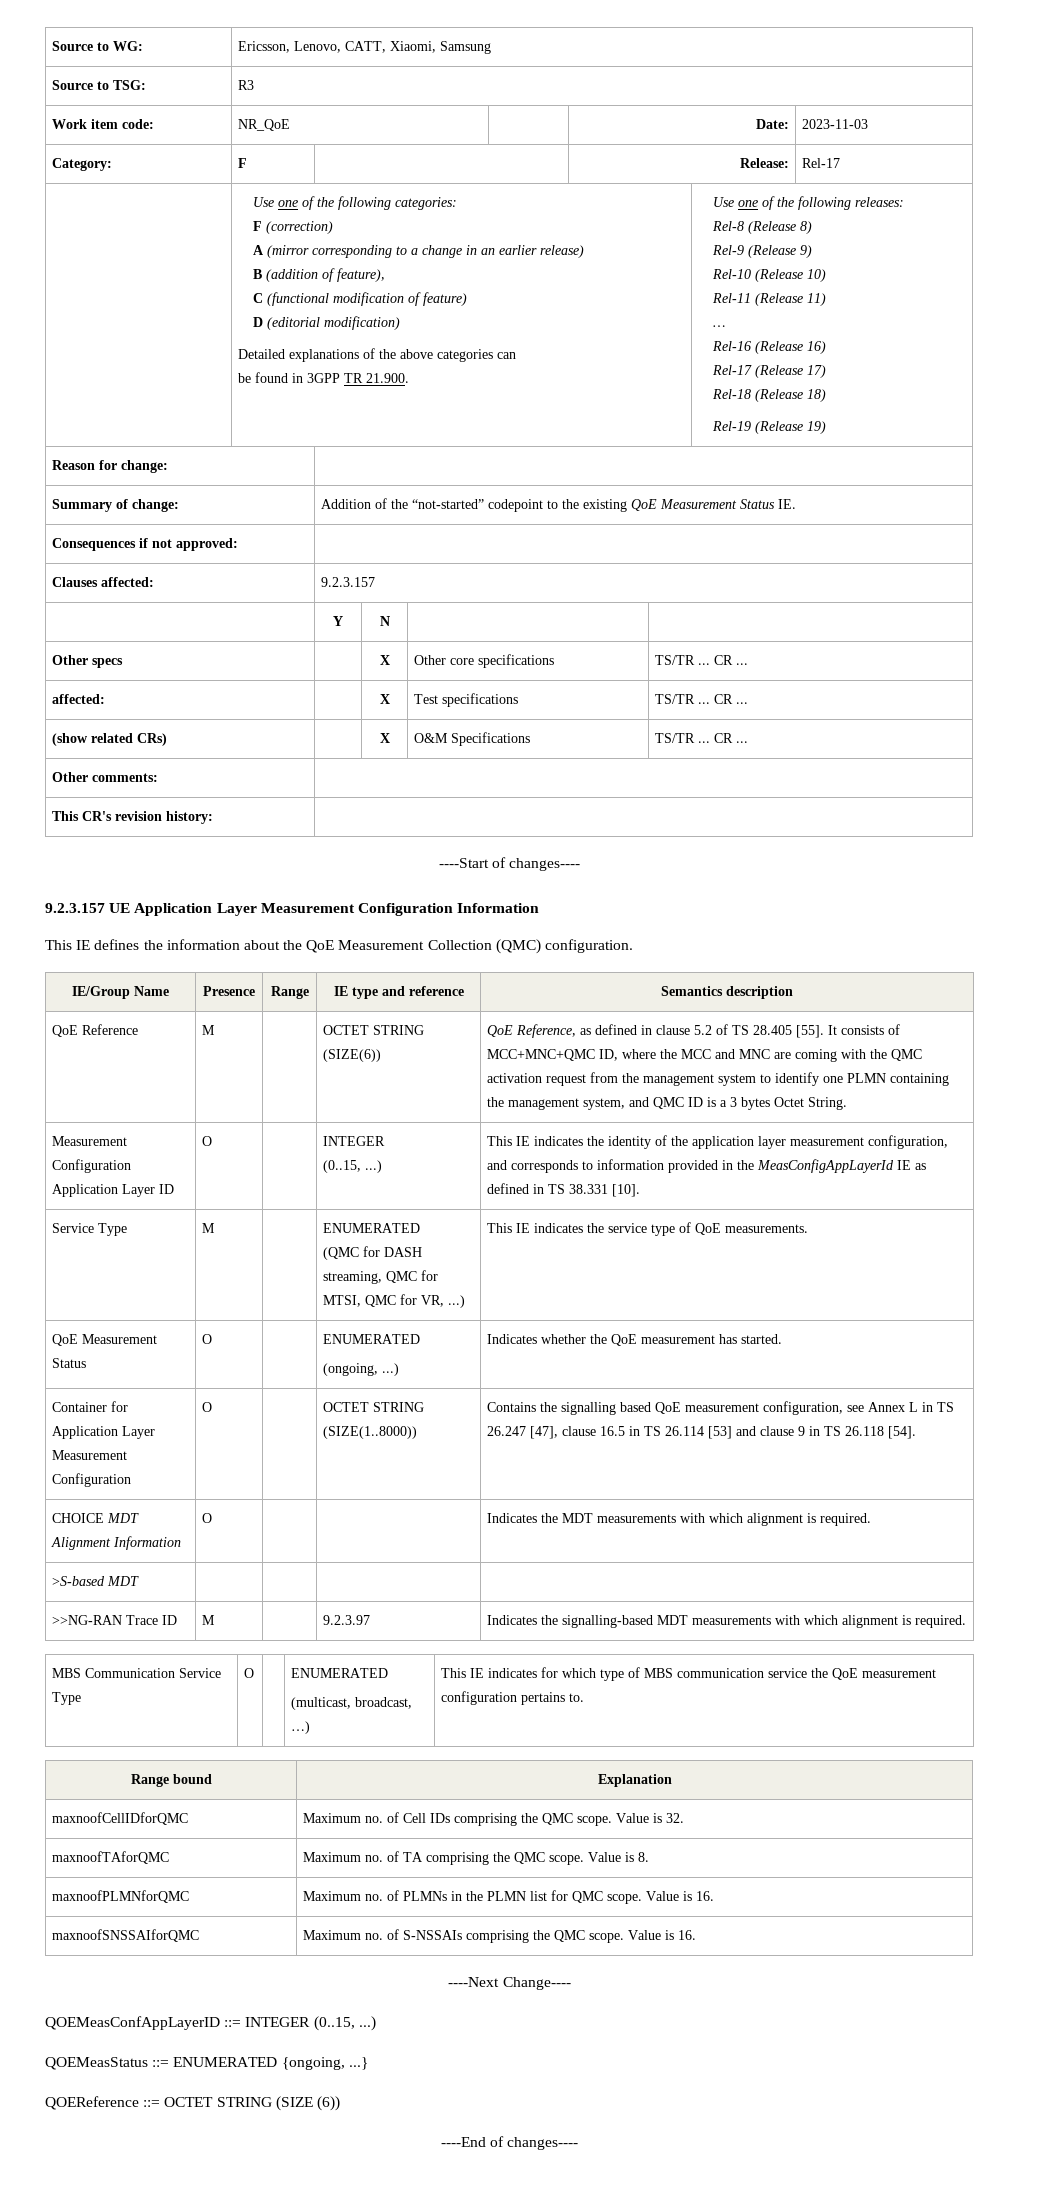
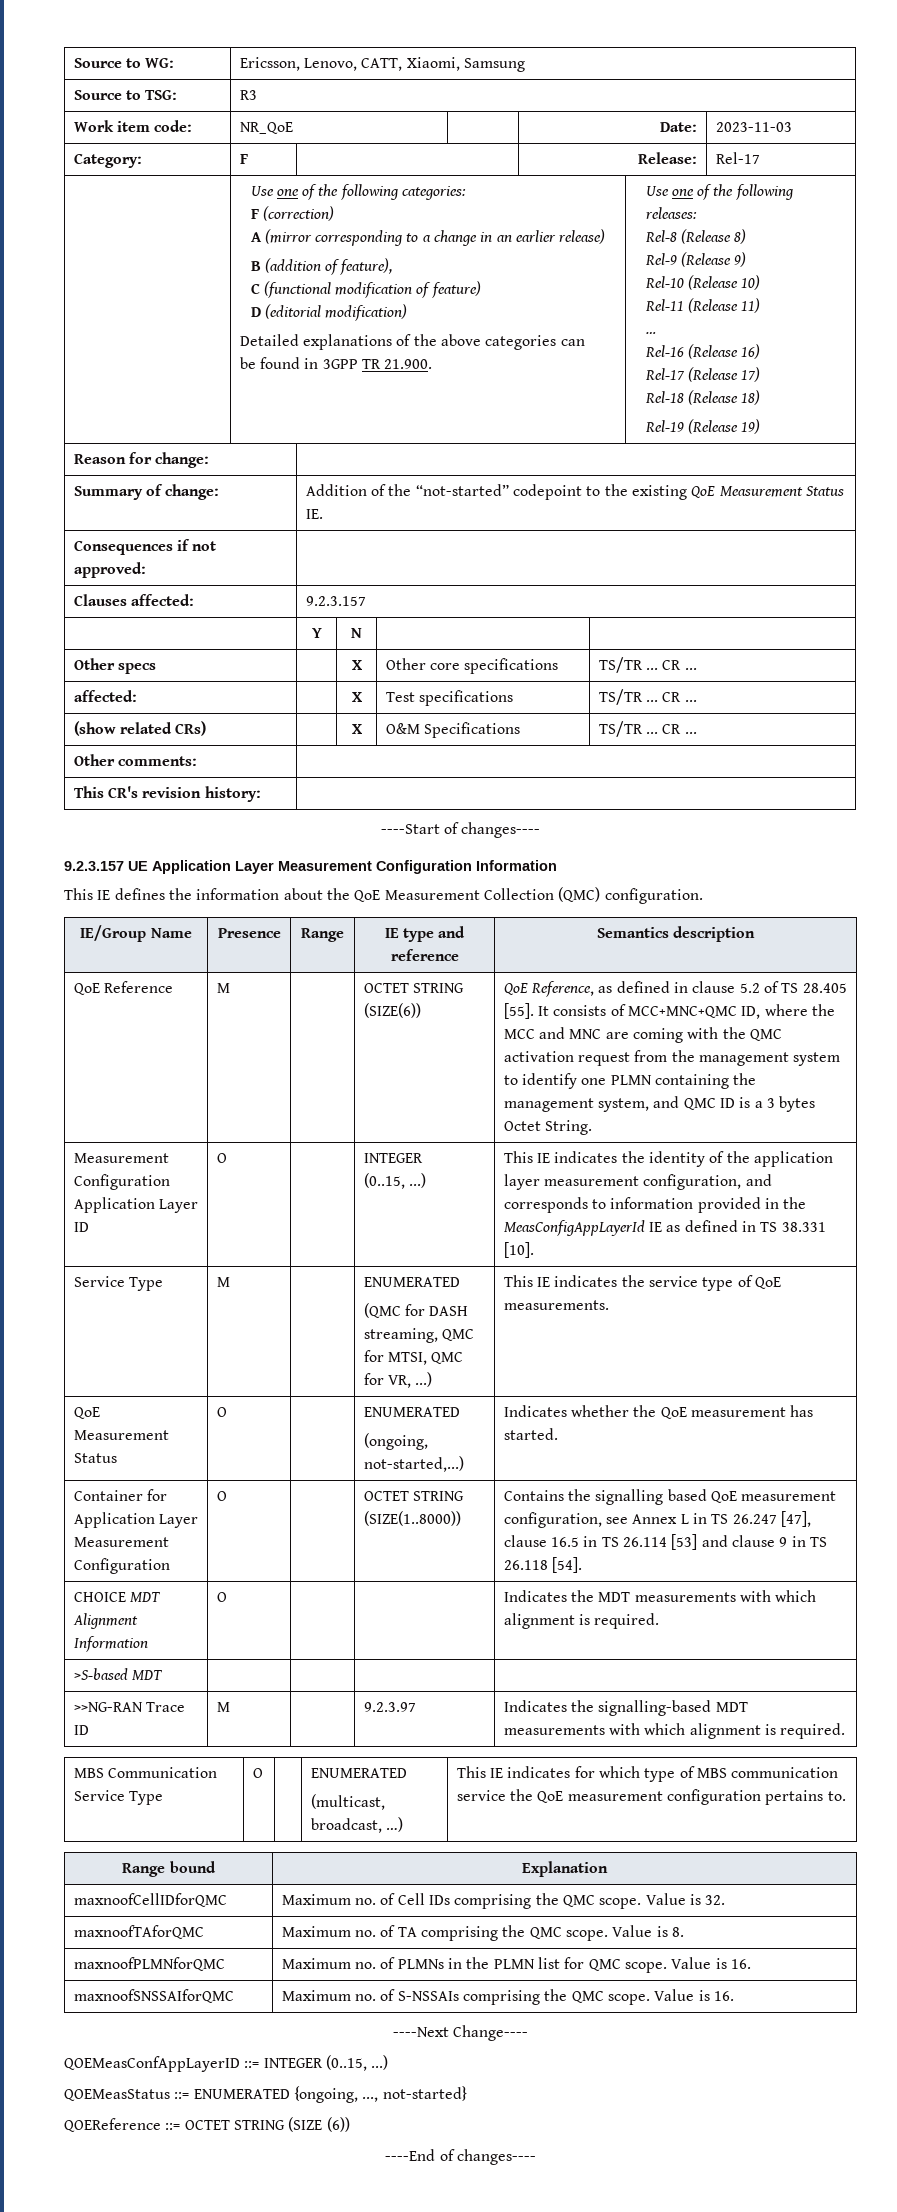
[382,1363,400,1376] ...) -> [363,1456,464,1472] not-started,...)
[348,2057,368,2070] ...} -> [362,2086,467,2102] ..., not-started}

